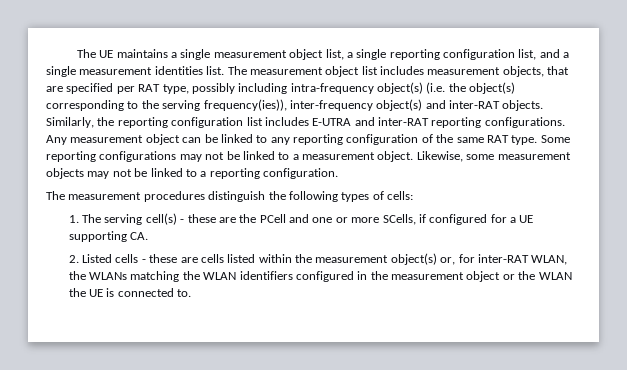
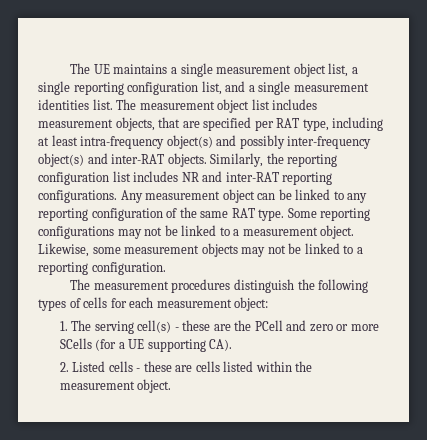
[191,82,516,94] [46,99,287,111] possibly including intra-frequency object(s) (i.e. the object(s) corresponding to the serving frequency(ies)), -> [332,117,384,131] [38,135,285,149] including at least intra-frequency object(s) and possibly
[312,118,352,126] E-UTRA -> [181,172,199,182] NR
[387,191,413,200] cells: -> [83,297,269,311] cells for each measurement object:
[312,217,333,223] one -> [309,324,333,332] zero
[382,214,507,225] SCells, if configured for -> [59,338,117,351] SCells (for
[130,232,149,240] CA. -> [209,339,233,351] CA).
[390,253,568,265] [68,271,572,282] [68,288,192,297] object(s) or, for inter-RAT WLAN, the WLANs matching the WLAN identifiers configured in the measurement object or the WLAN the UE is connected to. -> [137,379,172,393] object.

